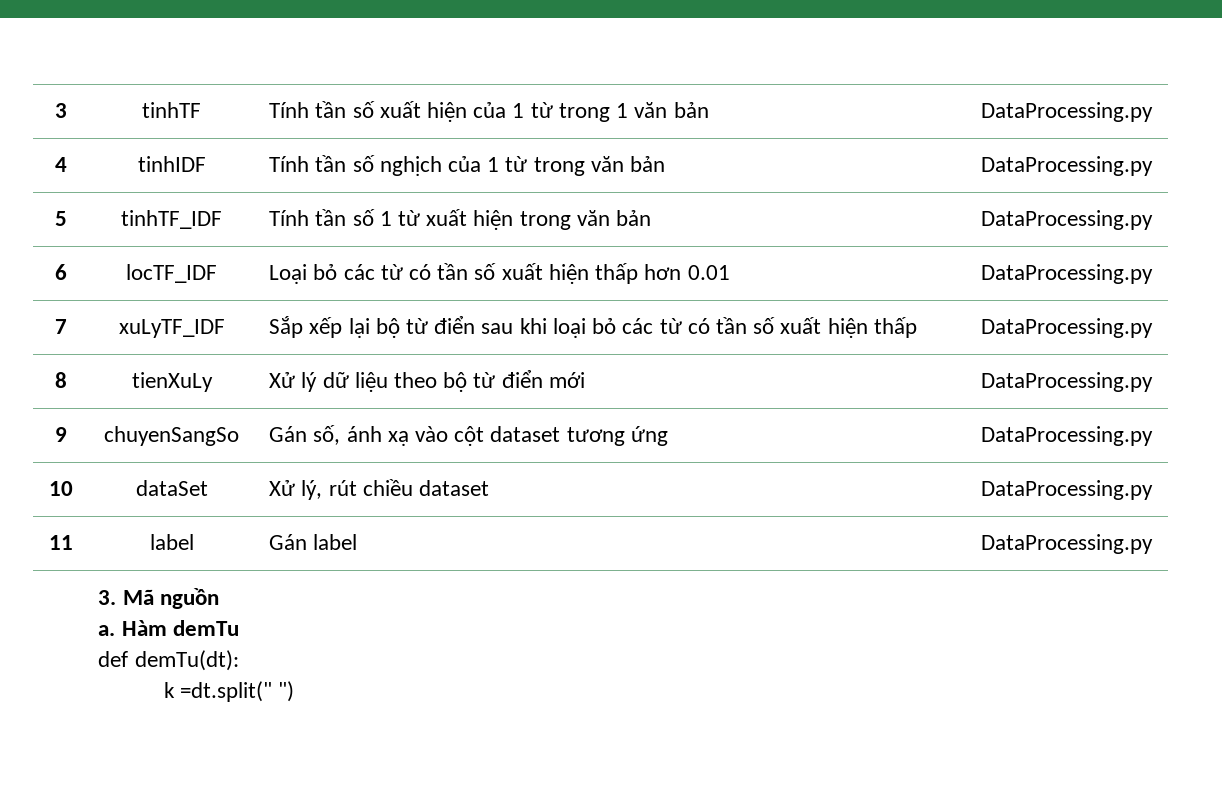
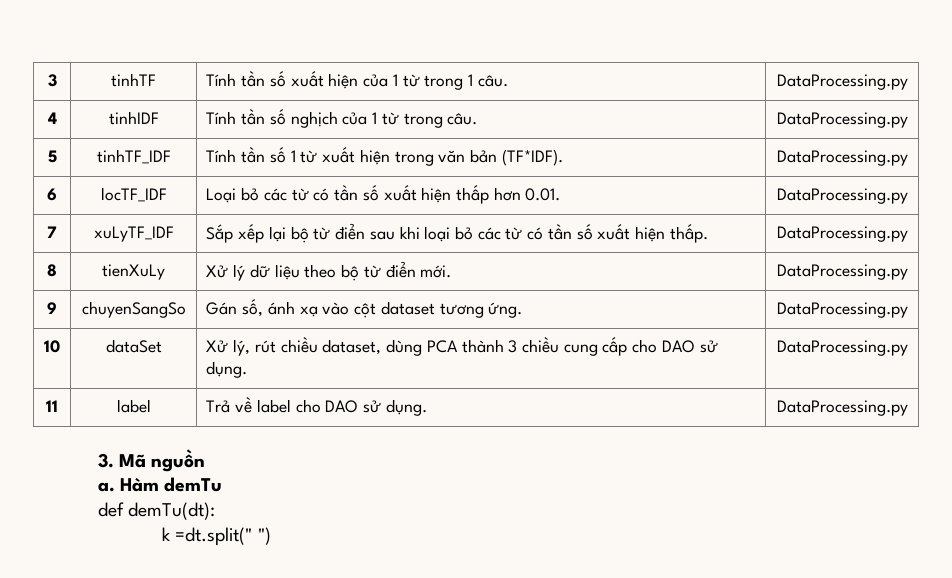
[634,102,709,118] văn bản -> [477,75,508,87] câu.
[590,156,666,172] văn bản -> [447,113,478,125] câu.
(652, 218) none -> [501,149,563,166] (TF*IDF).
[687,265,730,280] 0.01 -> [525,188,561,201] 0.01.
[873,317,917,338] thấp -> [669,224,708,243] thấp.
[548,372,585,388] mới -> [420,265,452,278] mới.
[630,426,668,446] ứng -> [488,302,523,318] ứng.
[419,480,490,496] dataset -> [322,337,718,356] [206,361,248,378] dataset, dùng PCA thành 3 chiều cung cấp cho DAO sử dụng.
[269,534,358,550] Gán label -> [206,397,427,416] Trả về label cho DAO sử dụng.

